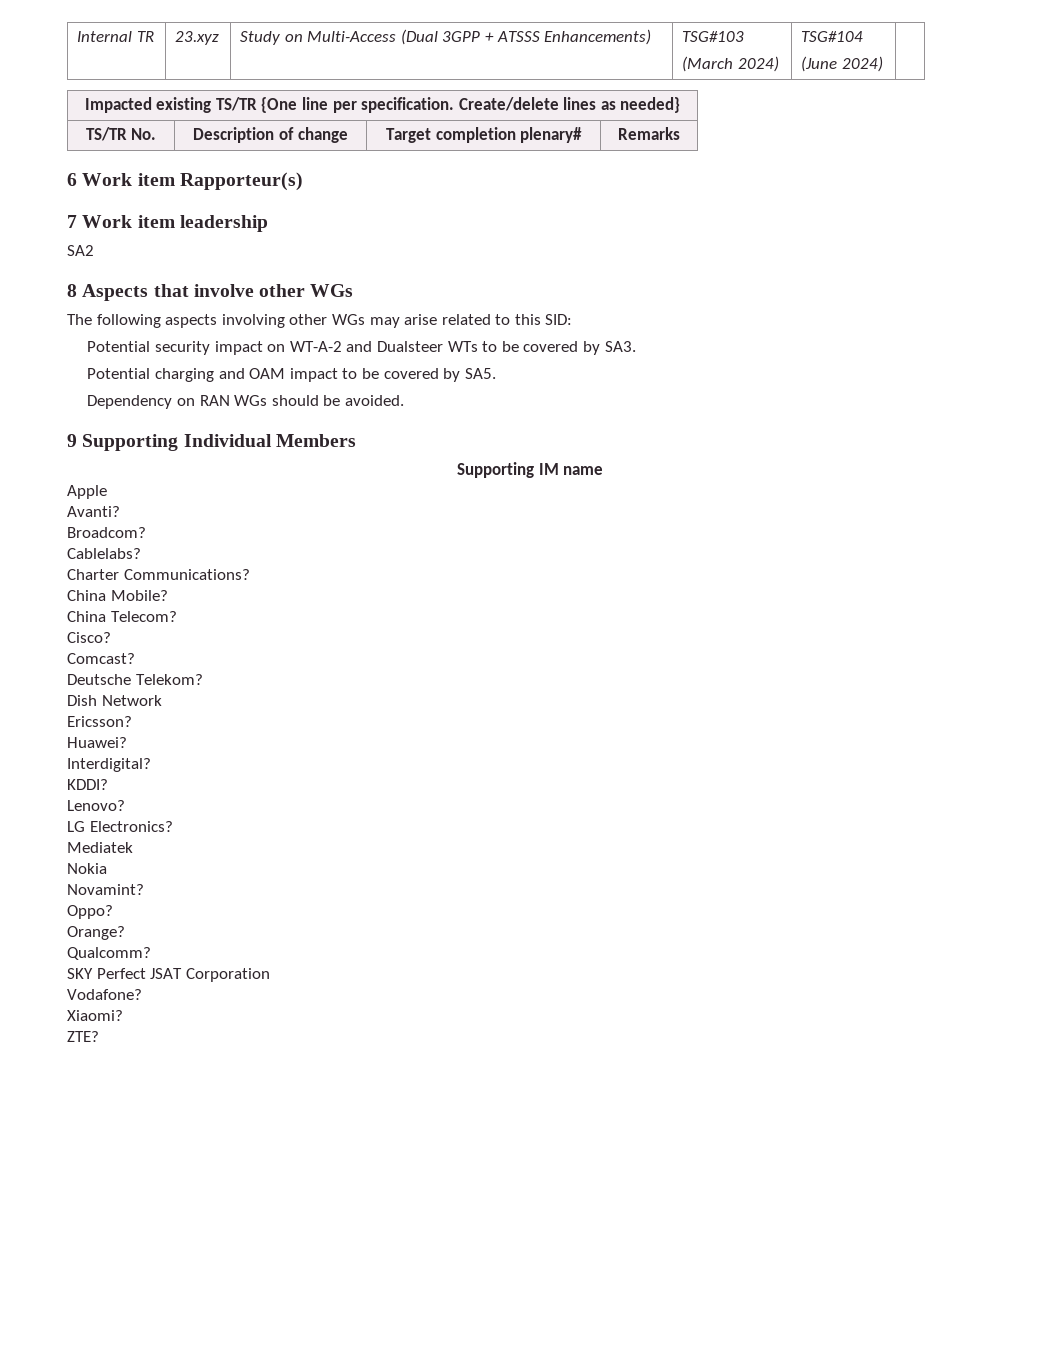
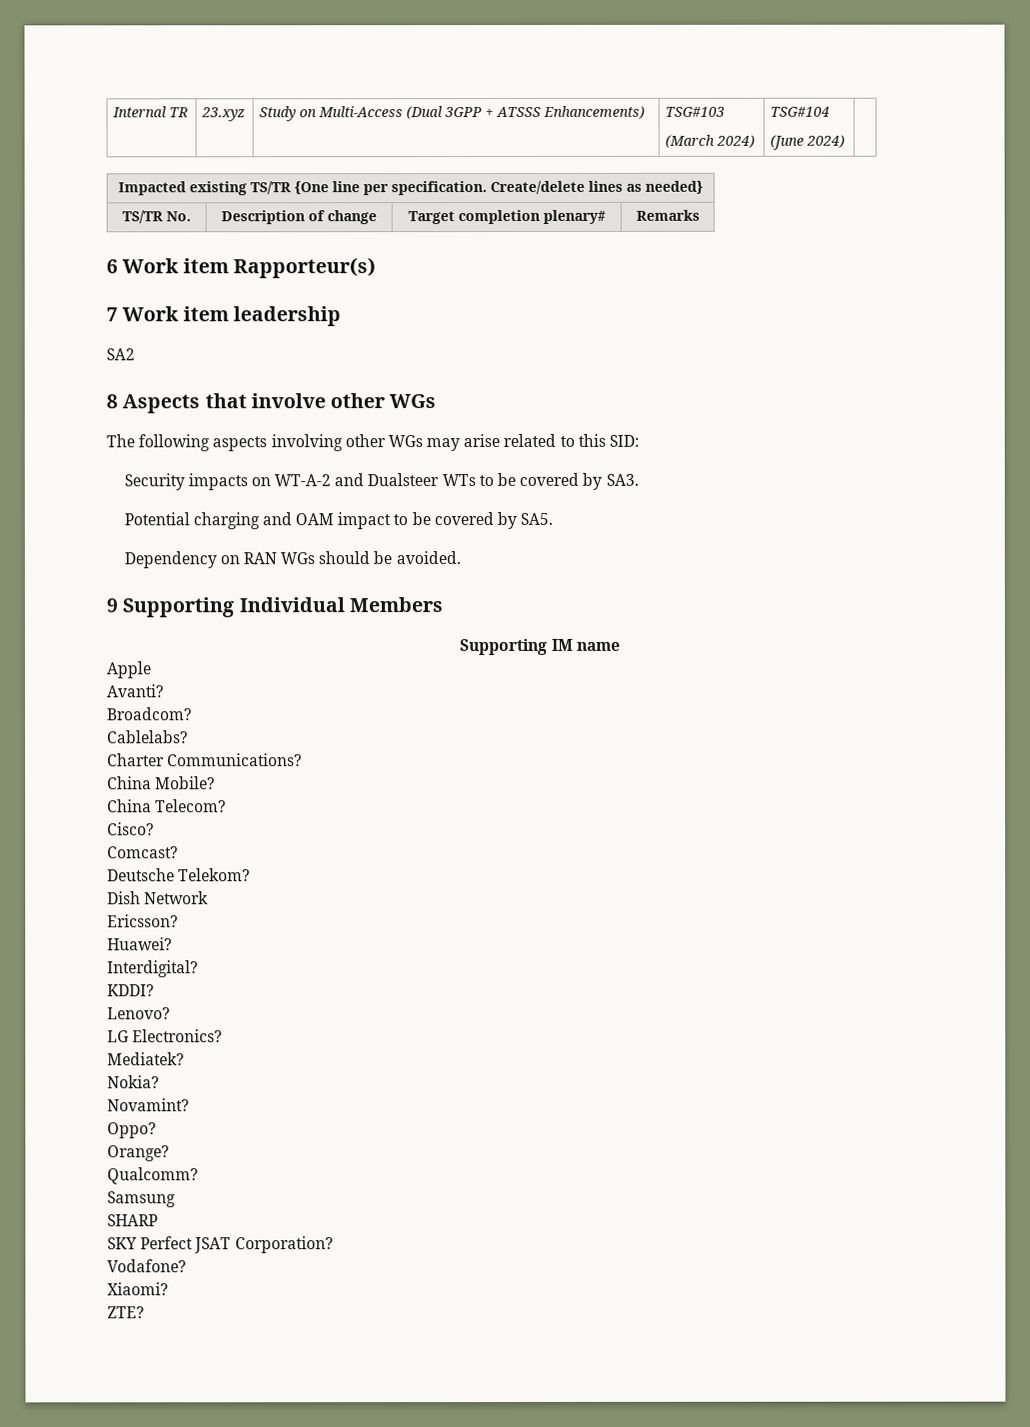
[87,341,263,355] Potential security impact -> [123,473,248,491] Security impacts
[67,842,133,853] [67,863,107,874] Mediatek // Nokia -> [107,1052,184,1066] [107,1075,159,1089] Mediatek? // Nokia?
(151, 953) none -> [107,1191,176,1208] [107,1214,158,1227] // Samsung // SHARP
[185,968,270,982] Corporation -> [234,1236,333,1254] Corporation?

